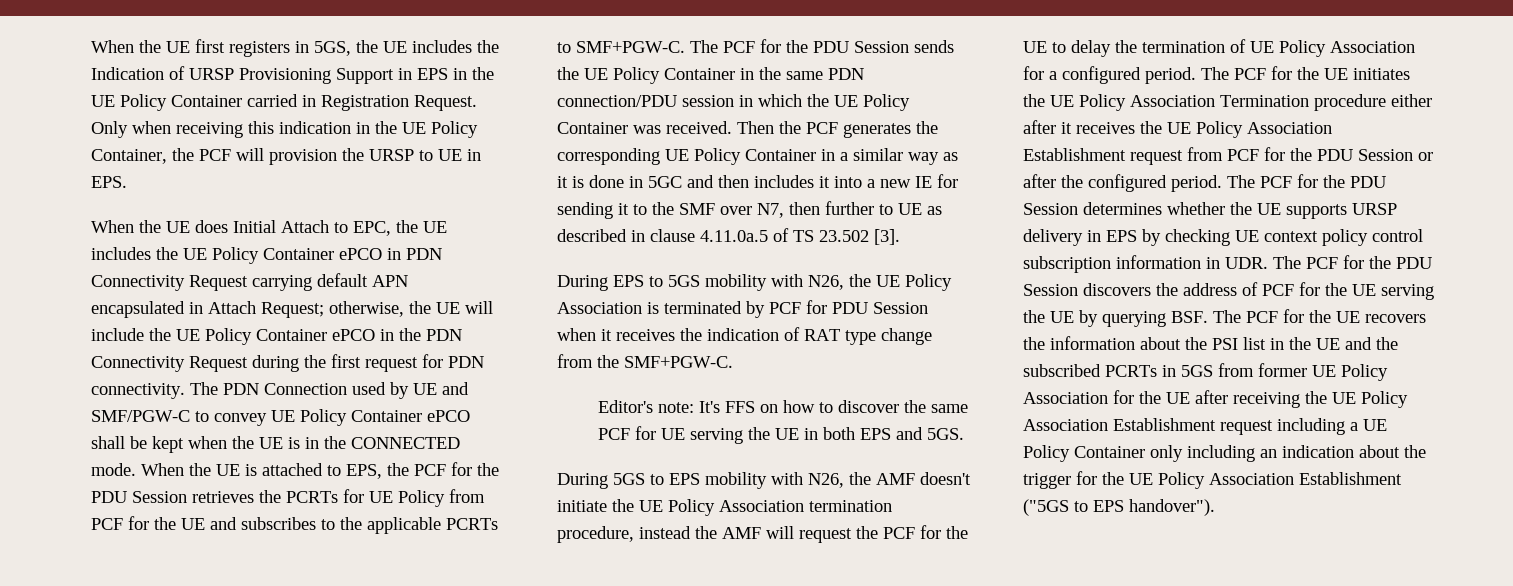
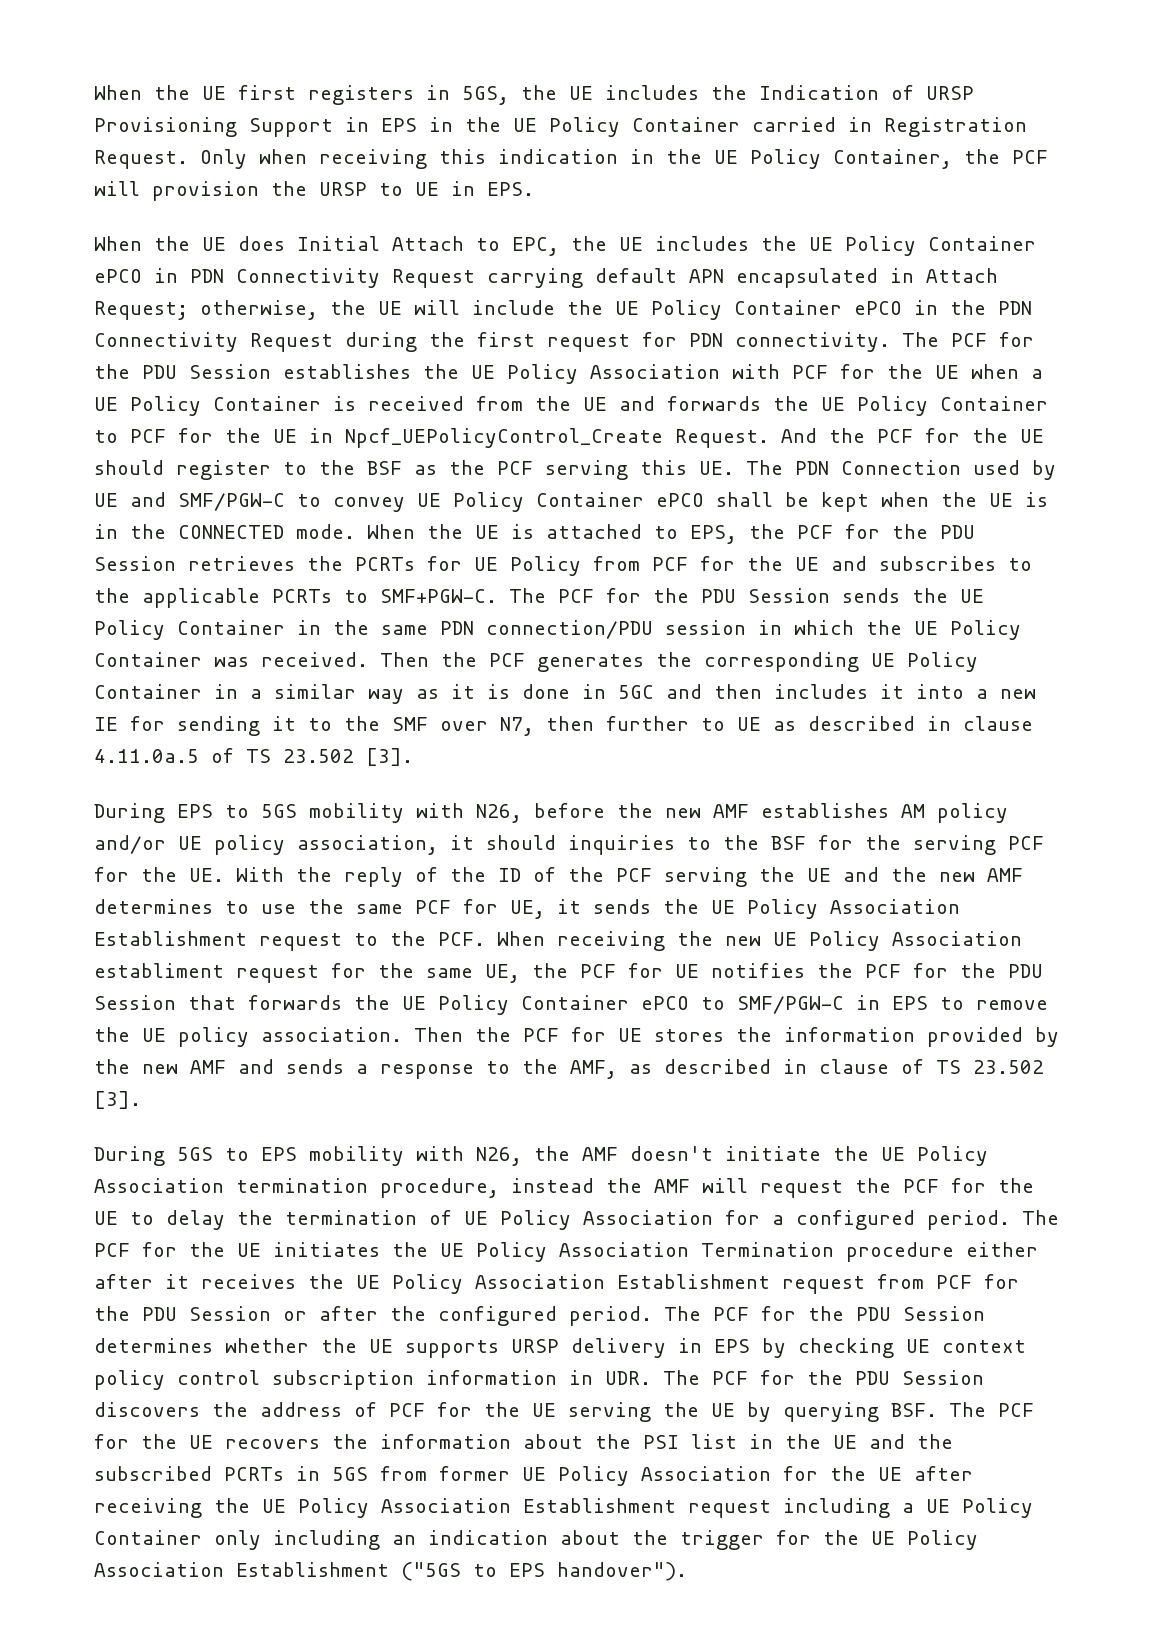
(218, 388) none -> [951,332,1034,347] [94,364,1043,384] [94,396,1048,416] [94,428,1044,448] [94,460,783,480] PCF for the PDU Session establishes the UE Policy Association with PCF for the UE when a UE Policy Container is received from the UE and forwards the UE Policy Container to PCF for the UE in Npcf_UEPolicyControl_Create Request. And the PCF for the UE should register to the BSF as the PCF serving this UE. The
[849,274,952,291] [557,300,928,318] [557,327,932,345] [557,354,733,368] [598,400,969,413] [598,426,965,444] the UE Policy Association is terminated by PCF for PDU Session when it receives the indication of RAT type change from the SMF+PGW-C. // Editor's note: It's FFS on how to discover the same PCF for UE serving the UE in both EPS and 5GS. -> [534,803,1008,823] [94,835,1044,855] [94,867,1023,887] [94,899,960,919] [94,931,1022,951] [94,963,1043,983] [94,995,1048,1015] [94,1027,1059,1047] [94,1059,1044,1079] [94,1091,141,1109] before the new AMF establishes AM policy and/or UE policy association, it should inquiries to the BSF for the serving PCF for the UE. With the reply of the ID of the PCF serving the UE and the new AMF determines to use the same PCF for UE, it sends the UE Policy Association Establishment request to the PCF. When receiving the new UE Policy Association establiment request for the same UE, the PCF for UE notifies the PCF for the PDU Session that forwards the UE Policy Container ePCO to SMF/PGW-C in EPS to remove the UE policy association. Then the PCF for UE stores the information provided by the new AMF and sends a response to the AMF, as described in clause of TS 23.502 [3].

